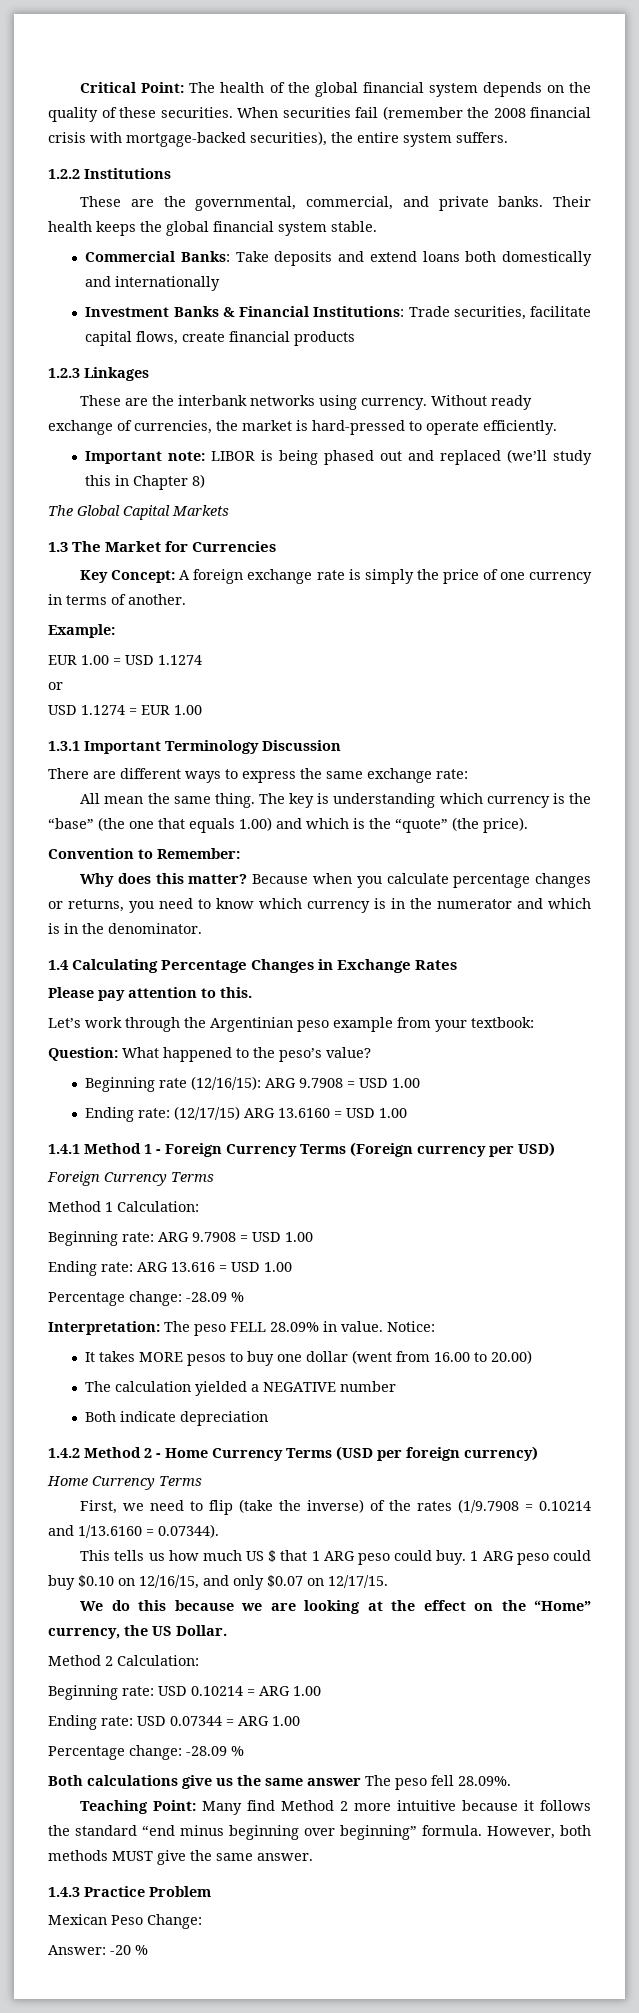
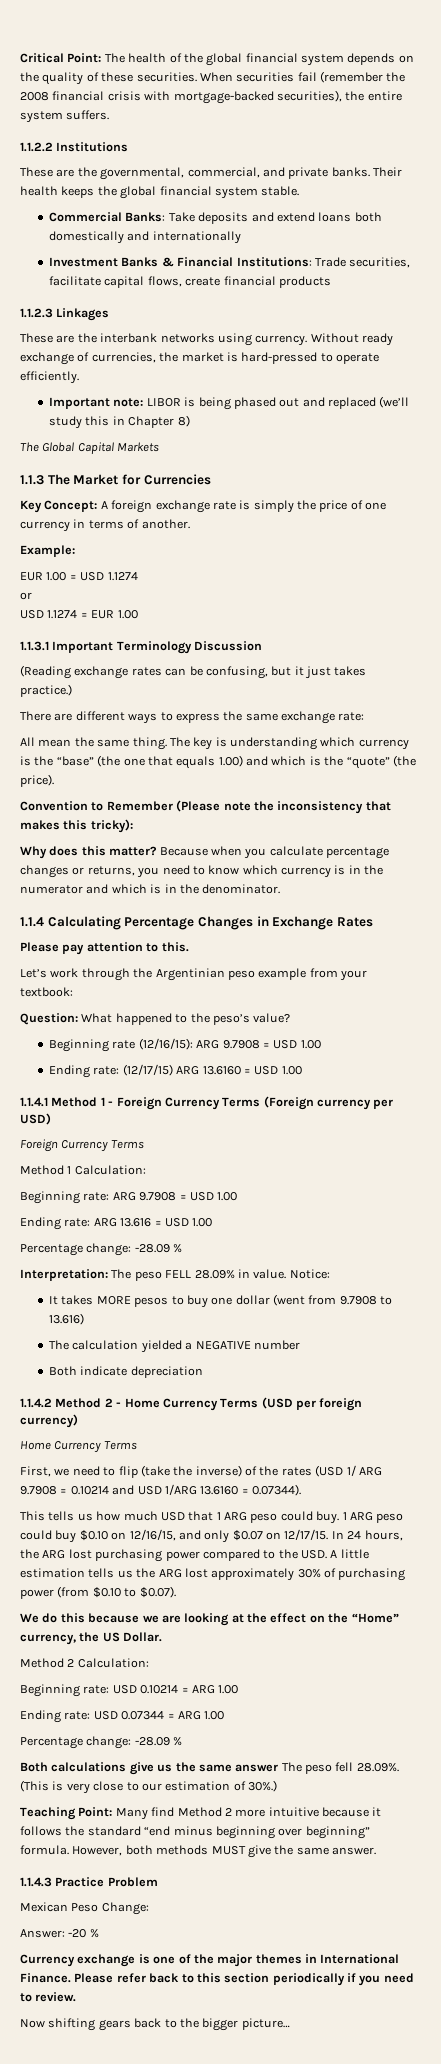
[48,169,80,179] 1.2.2 -> [20,142,53,152] 1.1.2.2
[48,368,80,378] 1.2.3 -> [20,308,53,318] 1.1.2.3
[48,542,68,552] 1.3 -> [20,475,44,485] 1.1.3
[48,741,80,751] 1.3.1 -> [20,641,49,651] 1.1.3.1
(341, 745) none -> [20,665,367,679] [20,684,72,697] // (Reading exchange rates can be confusing, but it just takes practice.)
[157,848,240,859] Remember: -> [106,800,391,814] [20,819,133,833] Remember (Please note the inconsistency that makes this tricky):
[48,960,69,970] 1.4 -> [20,917,44,927] 1.1.4
[48,1144,80,1154] 1.4.1 -> [20,1097,48,1107] 1.1.4.1
[434,1350,533,1364] 16.00 to 20.00) -> [339,1296,393,1305] [49,1313,85,1325] 9.7908 to 13.616)
[48,1448,80,1458] 1.4.2 -> [20,1398,52,1408] 1.1.4.2
[458,1499,591,1513] [48,1525,142,1538] (1/9.7908 = 0.10214 and 1/13.6160 -> [315,1465,382,1477] [20,1484,239,1495] (USD 1/ ARG 9.7908 = 0.10214 and USD 1/ARG 13.6160
[246,1550,277,1562] US $ -> [160,1512,185,1521] USD
(388, 1581) none -> [331,1530,403,1541] [20,1549,369,1562] [20,1568,406,1581] [20,1586,176,1599] In 24 hours, the ARG lost purchasing power compared to the USD. A little estimation tells us the ARG lost approximately 30% of purchasing power (from $0.10 to $0.07).
(511, 1781) none -> [20,1780,277,1794] (This is very close to our estimation of 30%.)
[48,1887,80,1897] 1.4.3 -> [20,1877,52,1887] 1.1.4.3
(148, 1950) none -> [20,1954,400,1967] [20,1973,414,1986] [20,1992,77,2002] [20,2018,290,2031] // Currency exchange is one of the major themes in International Finance. Please refer back to this section periodically if you need to review. // Now shifting gears back to the bigger picture…

